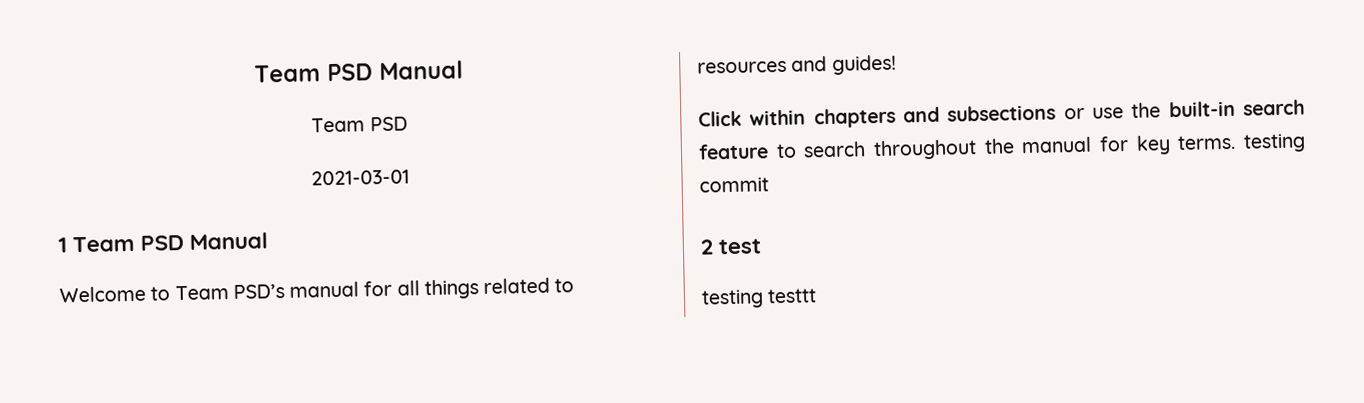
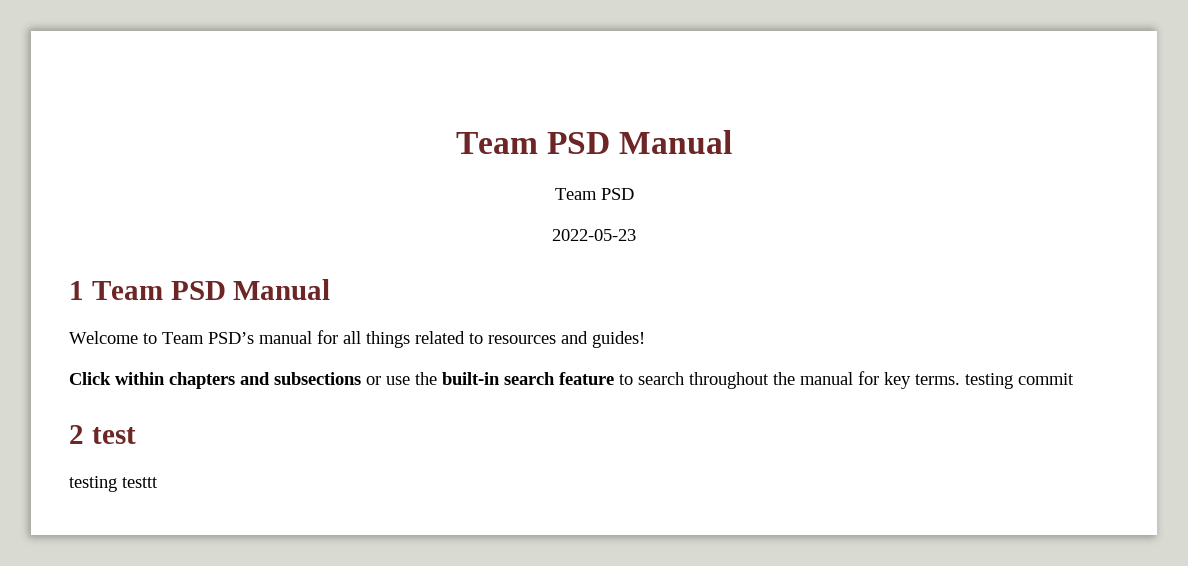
[311,169,410,186] 2021-03-01 -> [552,229,636,241] 2022-05-23

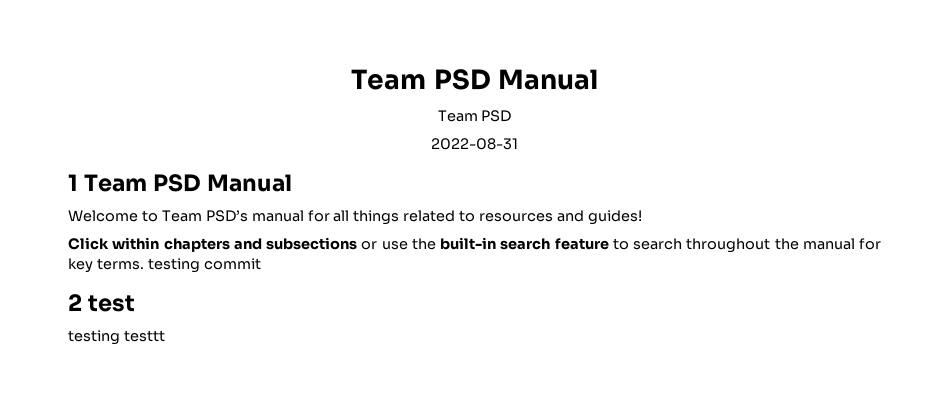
[552,229,636,241] 2022-05-23 -> [431,138,518,150] 2022-08-31

